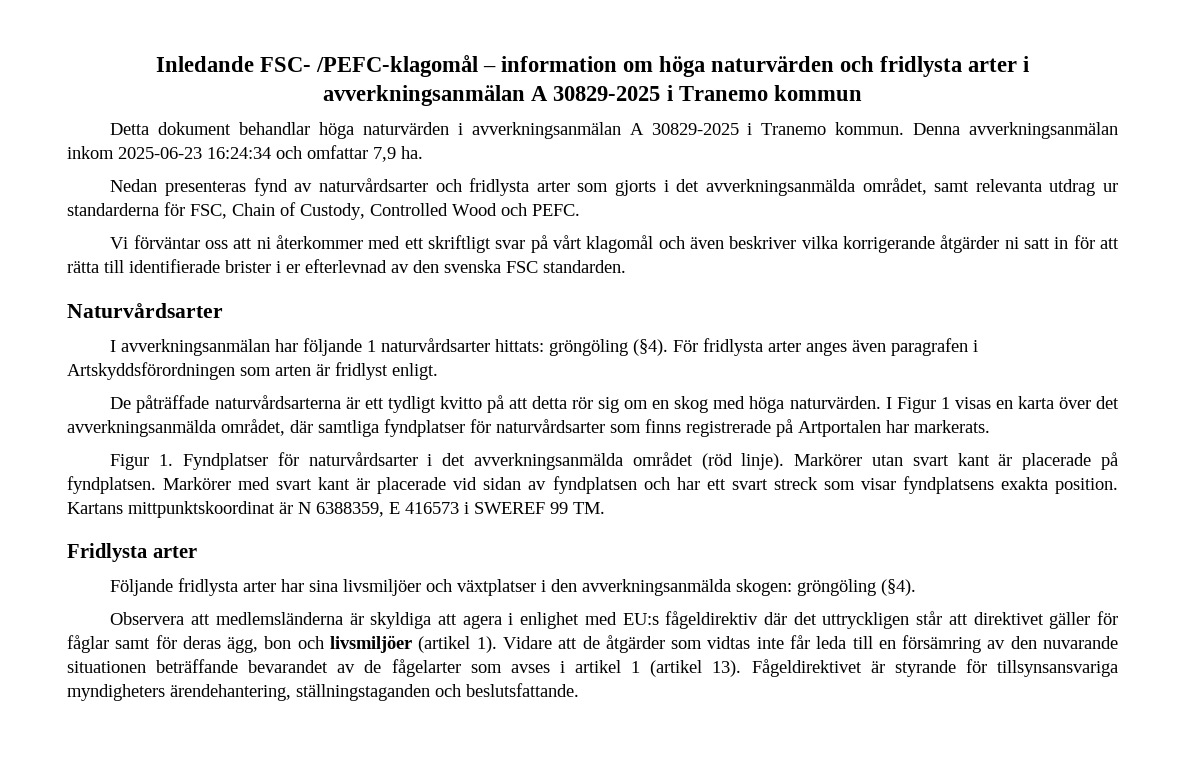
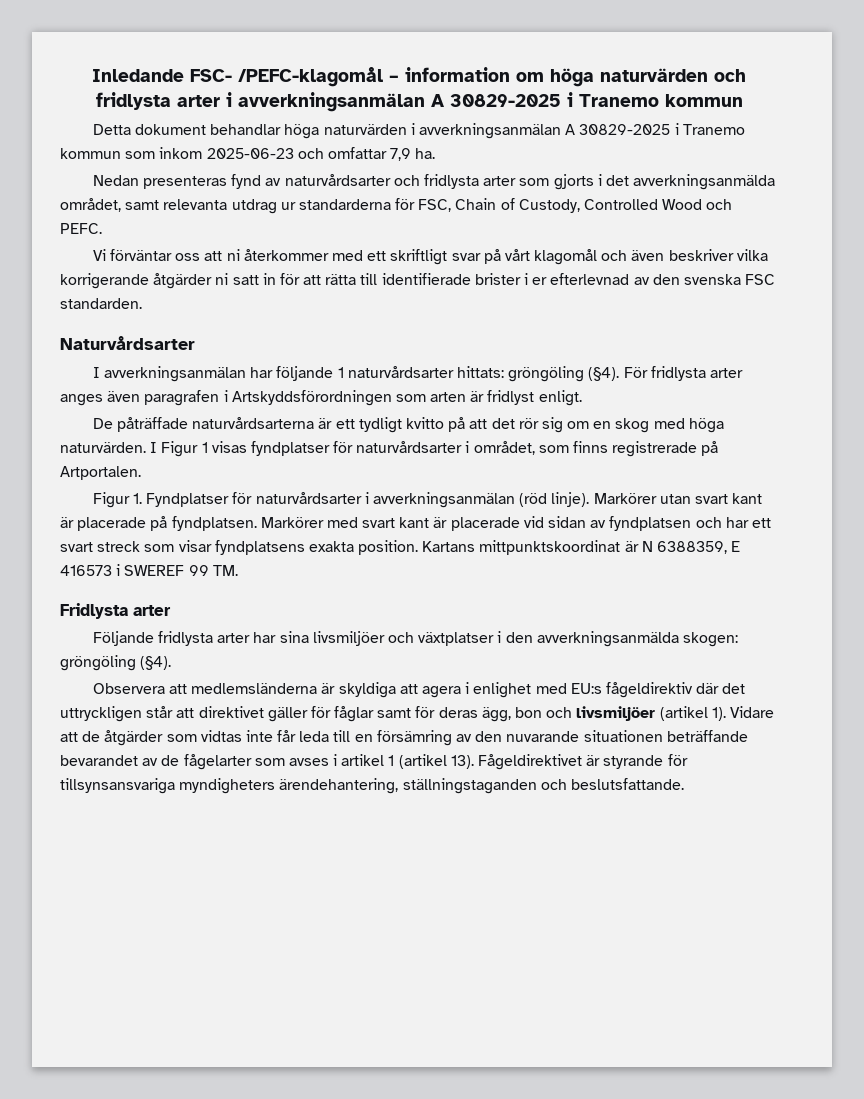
[835,122,1118,139] kommun. Denna avverkningsanmälan -> [60,148,156,159] kommun som
[207,147,271,159] 16:24:34 -> (294, 153) none
[531,396,567,409] detta -> [491,418,515,429] det
[995,396,1119,409] [67,419,379,437] en karta över det avverkningsanmälda området, där samtliga -> (247, 447) none
(605, 426) none -> [465,441,535,455] i området,
[798,420,990,437] Artportalen har markerats. -> [60,466,141,480] Artportalen.
[442,452,693,470] det avverkningsanmälda området -> [372,492,515,508] avverkningsanmälan

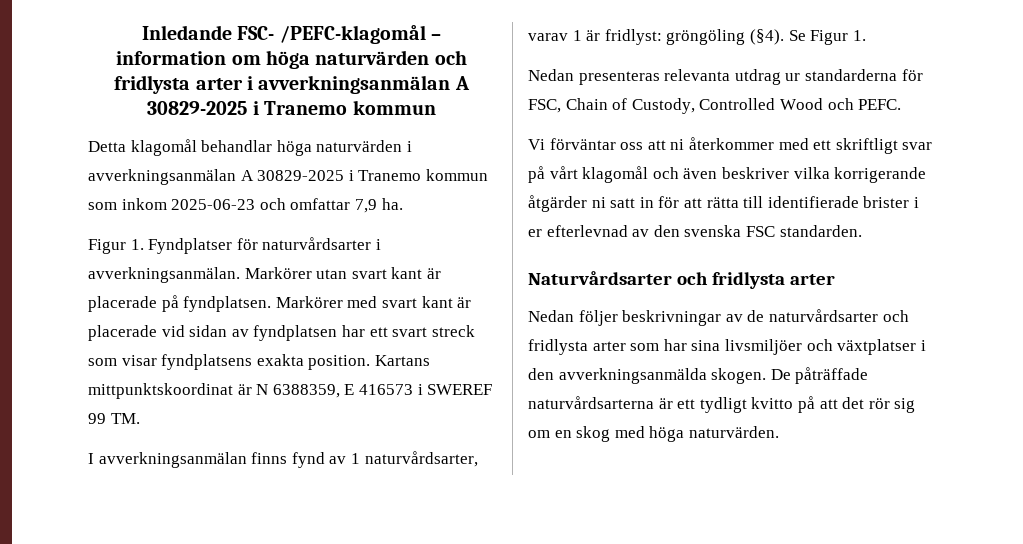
[135,124,207,135] dokument -> [130,139,197,156] klagomål
[92,174,776,190] [60,198,160,212] Nedan presenteras fynd av naturvårdsarter och fridlysta arter som gjorts i det avverkningsanmälda området, samt -> [88,237,381,254] [88,267,441,283] [88,295,472,312] [88,325,475,341] [88,354,430,370] [88,383,493,399] [88,413,140,424] [88,451,478,468] [528,29,866,45] [528,69,660,85] Figur 1. Fyndplatser för naturvårdsarter i avverkningsanmälan. Markörer utan svart kant är placerade på fyndplatsen. Markörer med svart kant är placerade vid sidan av fyndplatsen har ett svart streck som visar fyndplatsens exakta position. Kartans mittpunktskoordinat är N 6388359, E 416573 i SWEREF 99 TM. // I avverkningsanmälan finns fynd av 1 naturvårdsarter, varav 1 är fridlyst: gröngöling (§4). Se Figur 1. // Nedan presenteras
[92,366,743,382] [60,390,582,406] // I avverkningsanmälan har följande 1 naturvårdsarter hittats: gröngöling (§4). För fridlysta arter anges även paragrafen i Artskyddsförordningen som arten är fridlyst enligt. // -> [677,272,836,289] [528,309,909,326] [528,339,926,355] [528,368,767,384] och fridlysta arter // Nedan följer beskrivningar av de naturvårdsarter och fridlysta arter som har sina livsmiljöer och växtplatser i den avverkningsanmälda skogen.
[150,441,719,457] [60,466,141,480] [92,492,763,508] [60,516,771,531] [60,540,741,555] [60,564,238,576] [60,603,171,619] [92,631,738,647] [60,655,172,671] [92,682,746,698] [60,706,774,722] [60,730,748,746] [60,754,688,770] [60,778,684,794] I Figur 1 visas fyndplatser för naturvårdsarter i området, som finns registrerade på Artportalen. // Figur 1. Fyndplatser för naturvårdsarter i avverkningsanmälan (röd linje). Markörer utan svart kant är placerade på fyndplatsen. Markörer med svart kant är placerade vid sidan av fyndplatsen och har ett svart streck som visar fyndplatsens exakta position. Kartans mittpunktskoordinat är N 6388359, E 416573 i SWEREF 99 TM. // Fridlysta arter // Följande fridlysta arter har sina livsmiljöer och växtplatser i den avverkningsanmälda skogen: gröngöling (§4). // Observera att medlemsländerna är skyldiga att agera i enlighet med EU:s fågeldirektiv där det uttryckligen står att direktivet gäller för fåglar samt för deras ägg, bon och livsmiljöer (artikel 1). Vidare att de åtgärder som vidtas inte får leda till en försämring av den nuvarande situationen beträffande bevarandet av de fågelarter som avses i artikel 1 (artikel 13). Fågeldirektivet är styrande för tillsynsansvariga myndigheters ärendehantering, ställningstaganden och beslutsfattande. -> (779, 432) none

